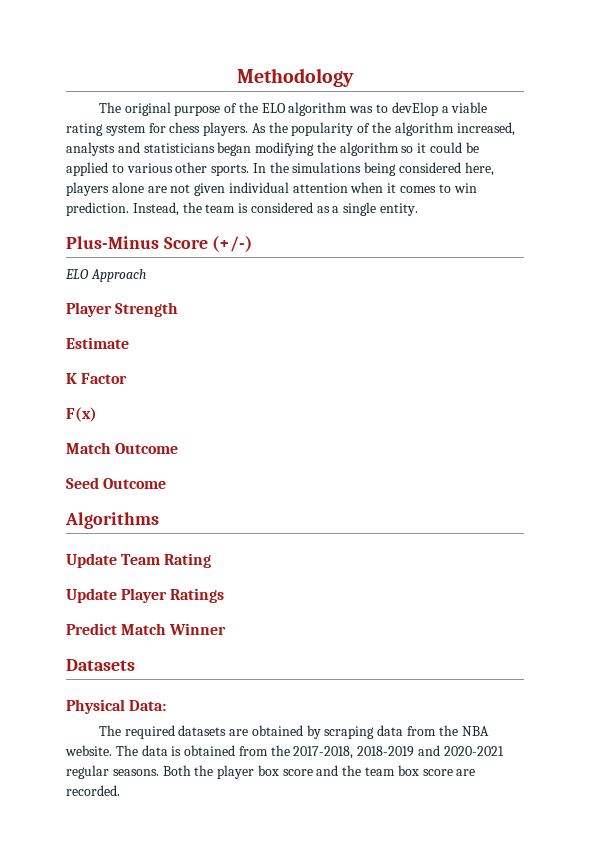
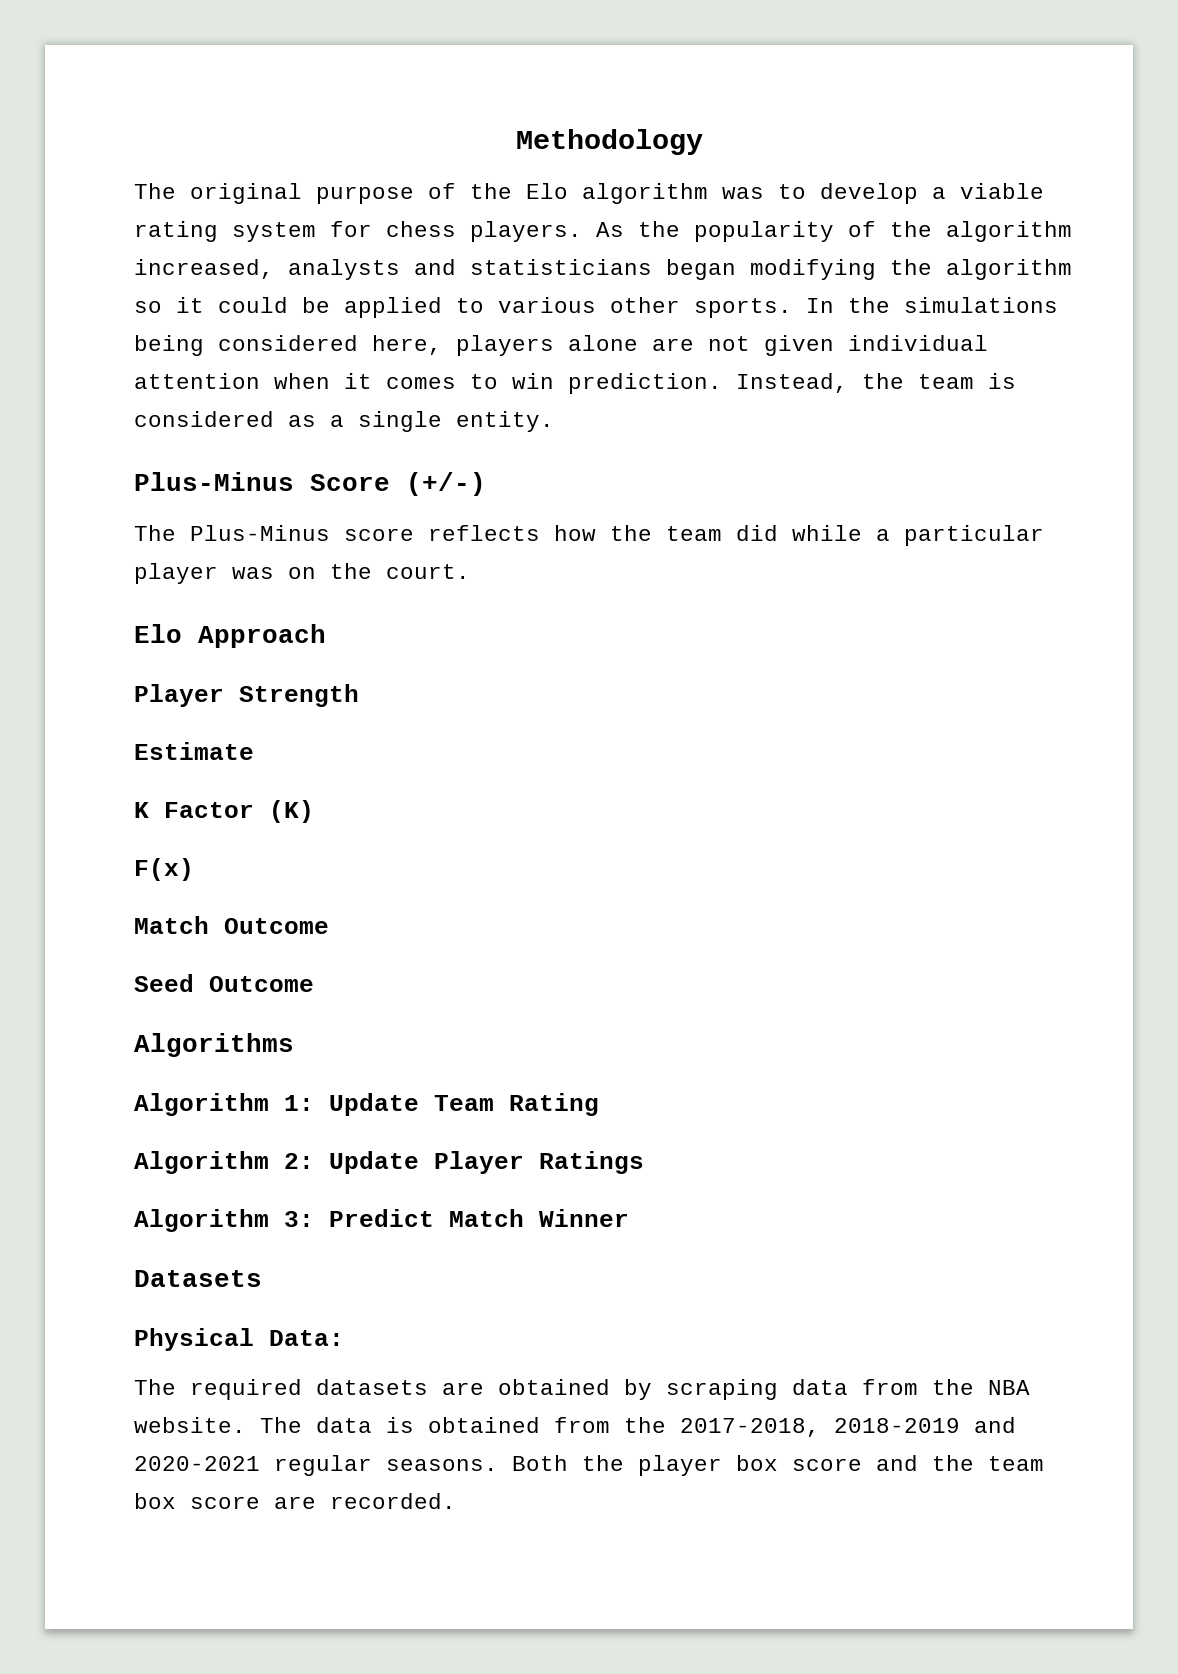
[261,103,286,113] ELO -> [526,183,568,199] Elo
[391,102,438,116] devElop -> [820,183,918,204] develop
[65,269,89,279] ELO -> [134,525,1044,546] [134,563,470,584] [134,624,182,643] The Plus-Minus score reflects how the team did while a particular player was on the court. // Elo
(128, 378) none -> [269,800,314,823] (K)
(159, 520) none -> [134,1093,314,1116] Algorithm 1:
(212, 560) none -> [134,1151,314,1174] Algorithm 2:
(225, 595) none -> [134,1209,314,1232] Algorithm 3:

